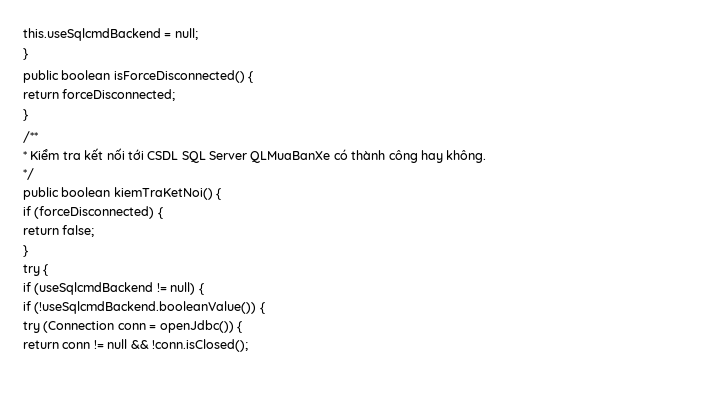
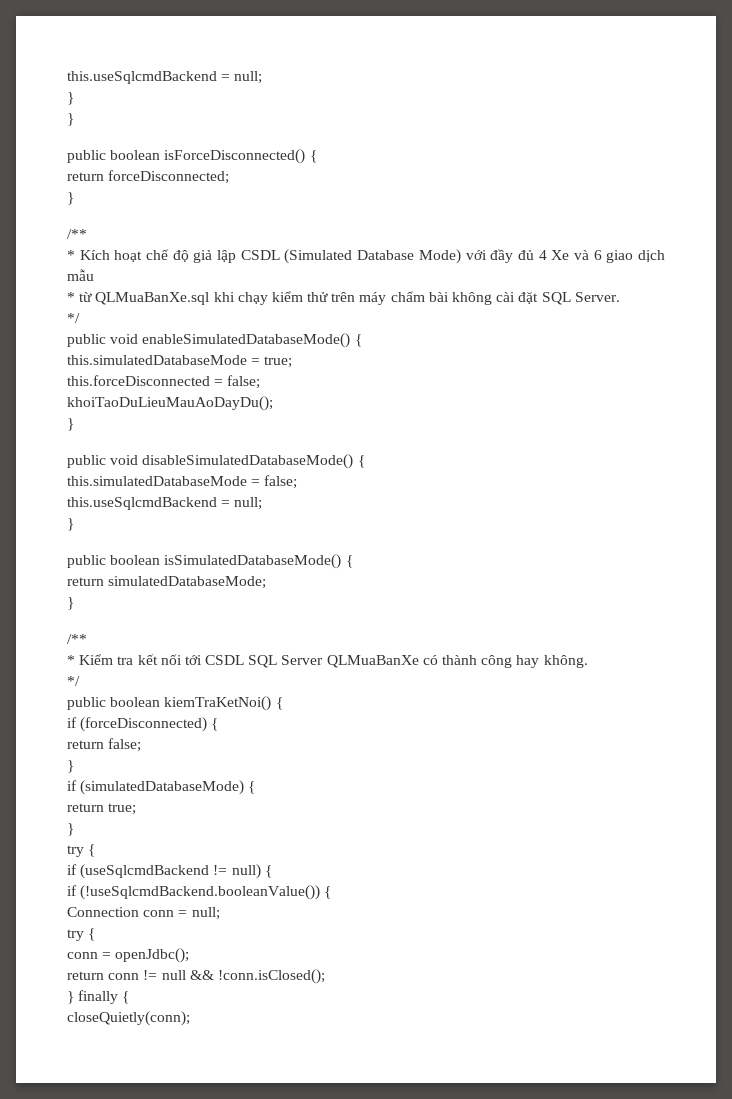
[23,28,198,41] [23,48,28,60] this.useSqlcmdBackend = null; // } -> [67,71,263,84] [67,92,74,105] [67,113,74,126] this.useSqlcmdBackend = null; // } // }
(38, 137) none -> [67,249,665,264] [67,269,94,281] [67,291,620,305] [67,313,80,323] [67,333,362,348] [67,355,293,368] [67,375,261,389] [67,396,273,411] [67,418,74,431] [67,454,365,469] [67,475,298,489] [67,497,263,510] [67,518,74,531] [67,554,353,569] [67,576,267,589] [67,597,74,610] [67,634,87,644] // * Kích hoạt chế độ giả lập CSDL (Simulated Database Mode) với đầy đủ 4 Xe và 6 giao dịch mẫu // * từ QLMuaBanXe.sql khi chạy kiểm thử trên máy chấm bài không cài đặt SQL Server. // */ // public void enableSimulatedDatabaseMode() { // this.simulatedDatabaseMode = true; // this.forceDisconnected = false; // khoiTaoDuLieuMauAoDayDu(); // } // public void disableSimulatedDatabaseMode() { // this.simulatedDatabaseMode = false; // this.useSqlcmdBackend = null; // } // public boolean isSimulatedDatabaseMode() { // return simulatedDatabaseMode; // } // /**
(28, 251) none -> [67,780,256,795] [67,803,137,815] [67,823,74,836] // if (simulatedDatabaseMode) { // return true; // }
[23,320,242,333] try (Connection conn = openJdbc()) { -> [67,907,220,920] [67,928,96,941] [67,948,190,963] Connection conn = null; // try { // conn = openJdbc();
(248, 345) none -> [67,990,130,1004] [67,1011,190,1026] // } finally { // closeQuietly(conn);

